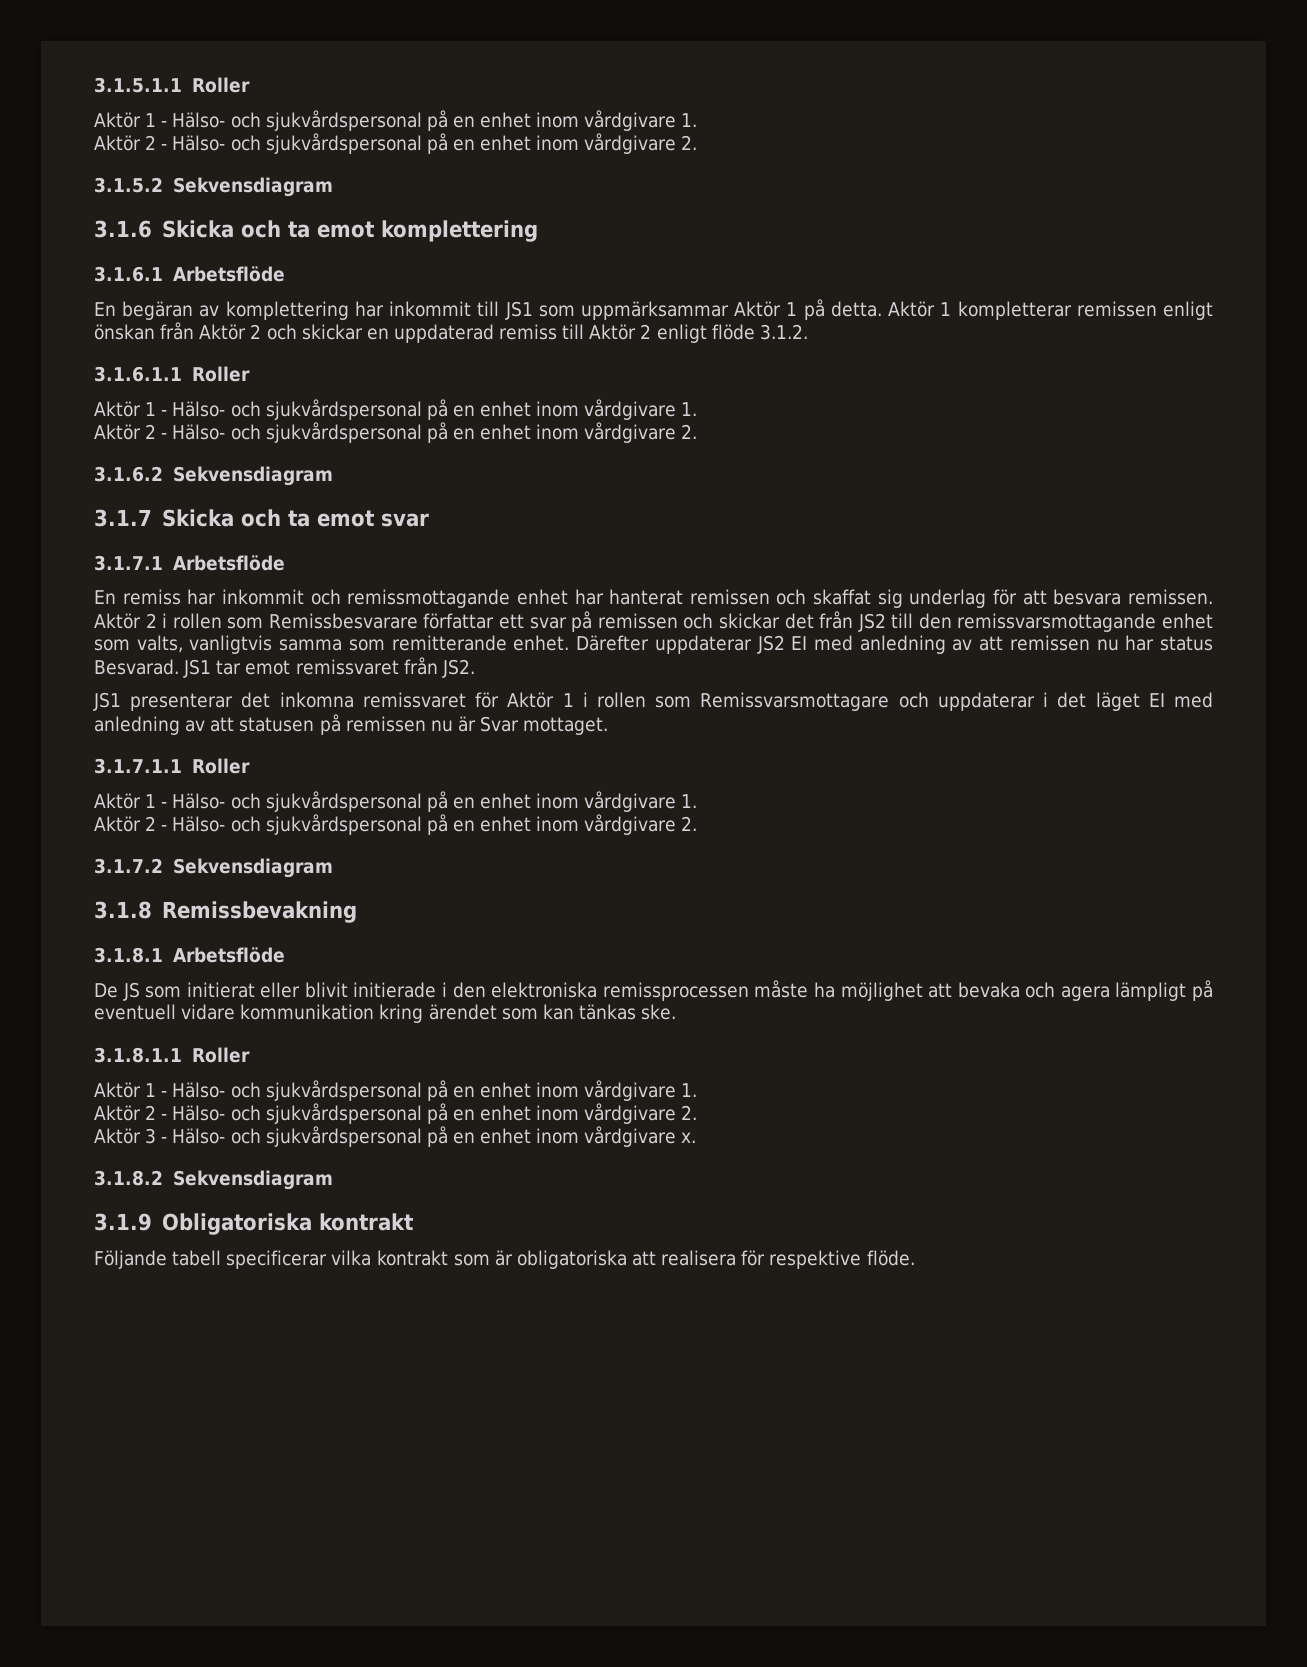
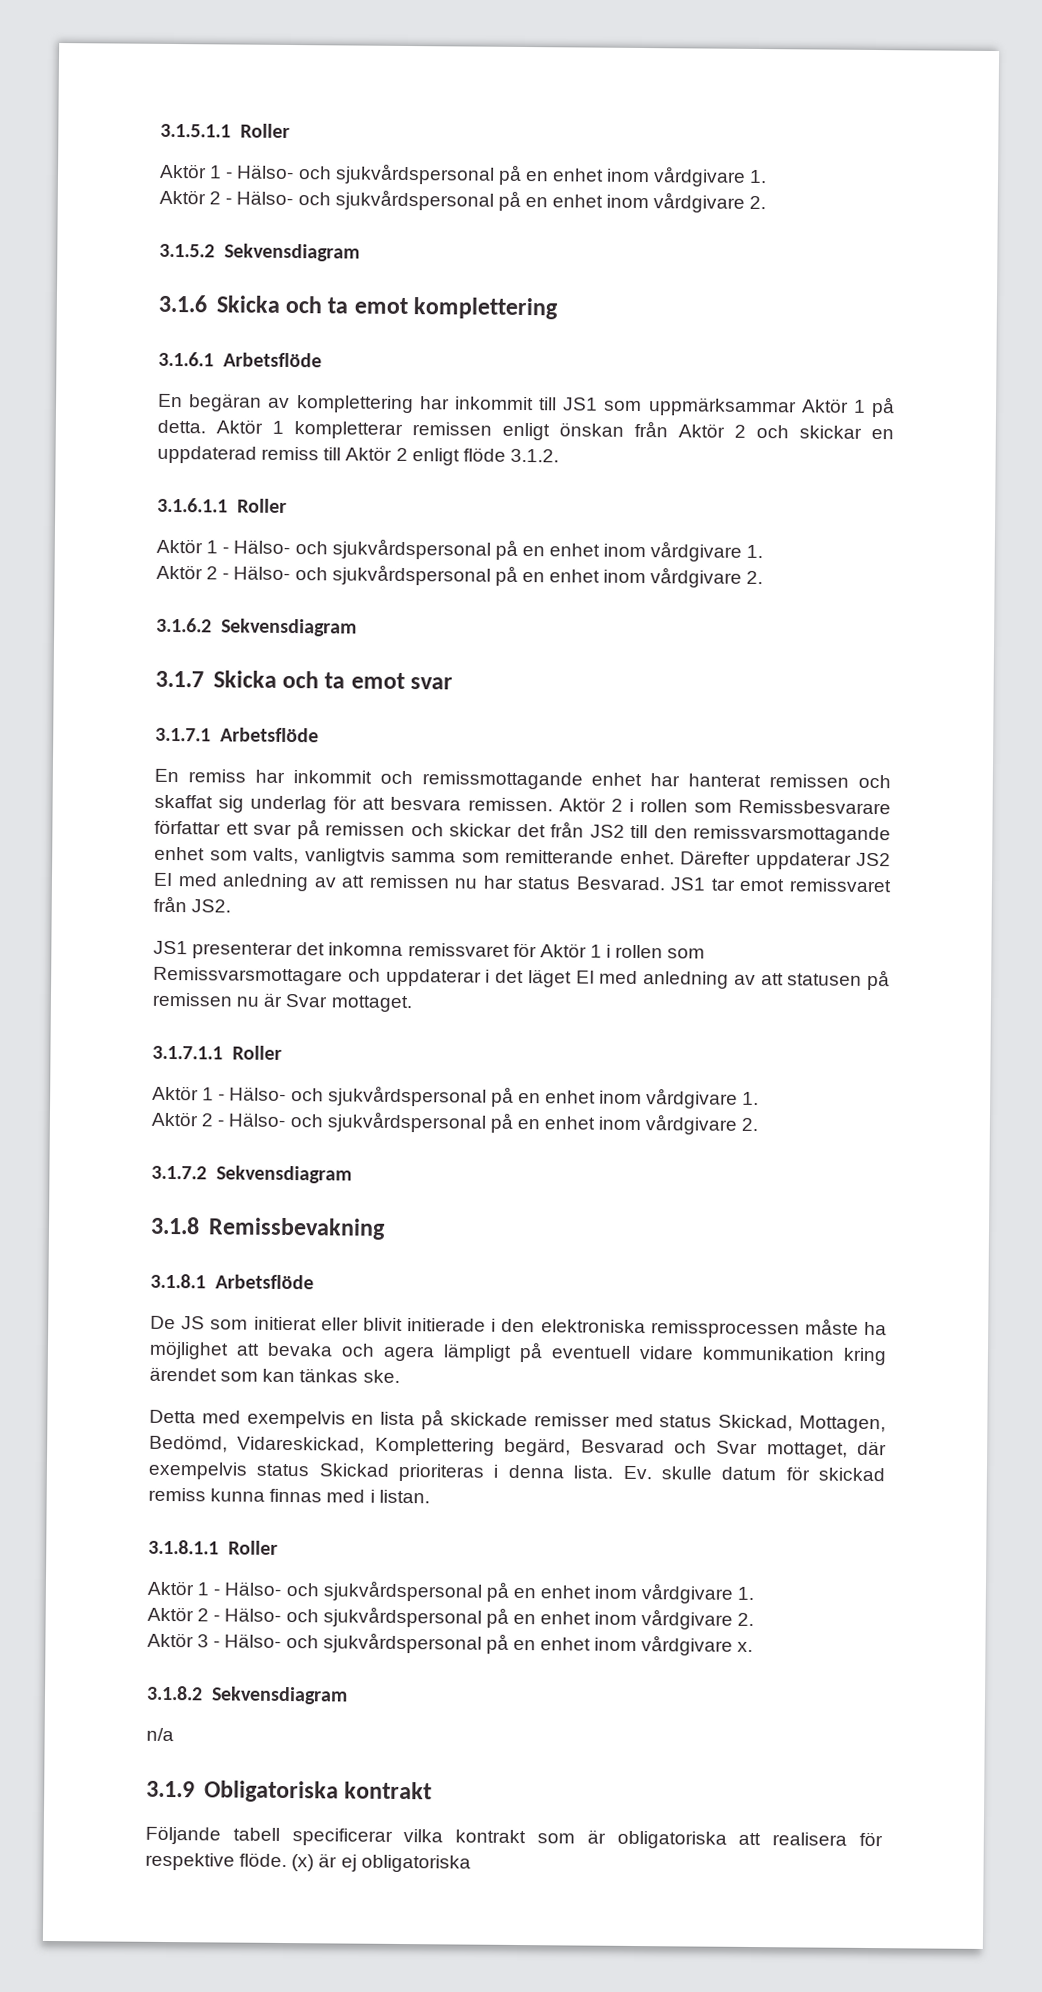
(677, 1012) none -> [149,1409,886,1434] [149,1434,887,1459] [148,1461,886,1482] [148,1487,430,1504] // Detta med exempelvis en lista på skickade remisser med status Skickad, Mottagen, Bedömd, Vidareskickad, Komplettering begärd, Besvarad och Svar mottaget, där exempelvis status Skickad prioriteras i denna lista. Ev. skulle datum för skickad remiss kunna finnas med i listan.
(333, 1180) none -> [146,1727,174,1742] // n/a
(915, 1258) none -> [291,1853,471,1873] (x) är ej obligatoriska

